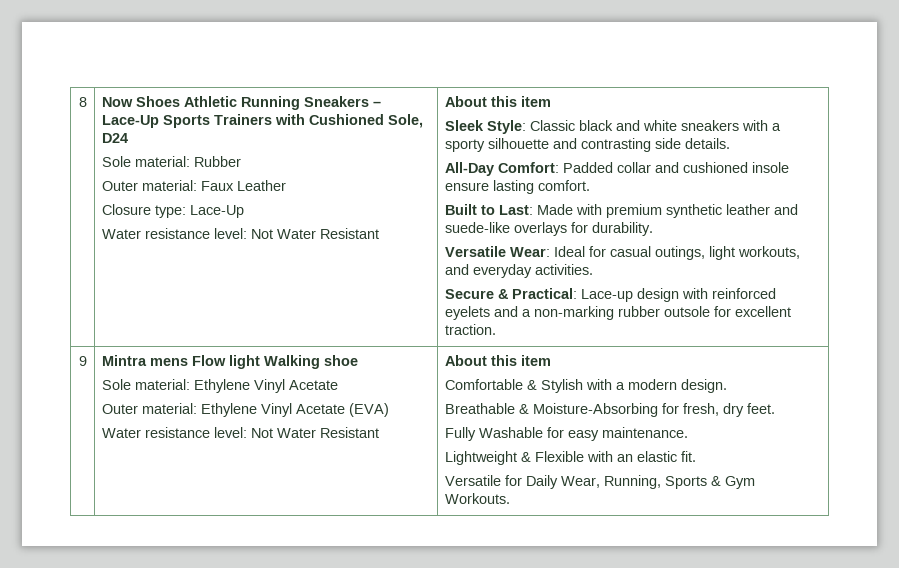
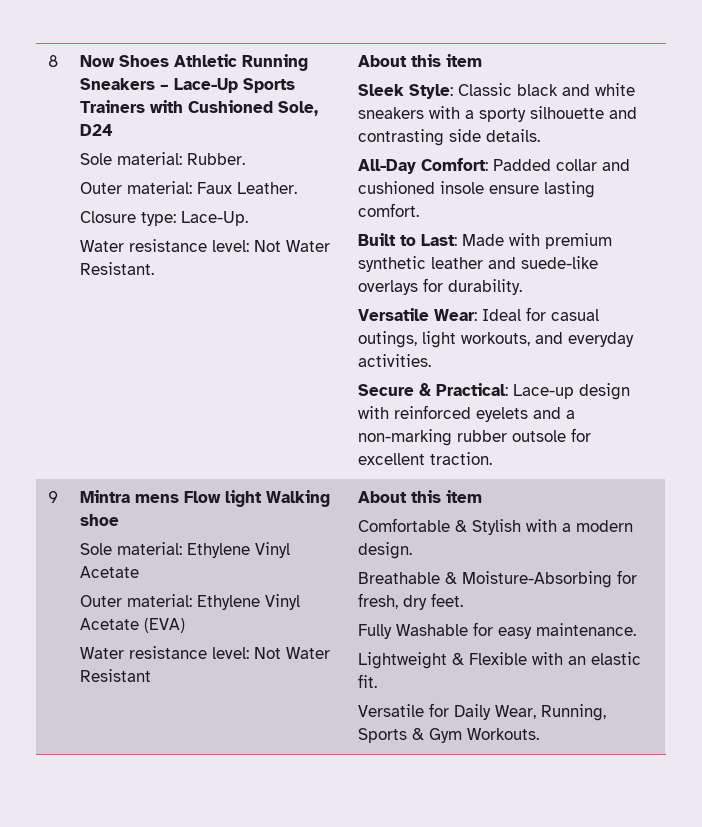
[193,156,241,167] Rubber -> [187,153,246,165] Rubber.
[236,180,286,191] Leather -> [237,182,298,194] Leather.
[189,205,244,218] [101,228,379,239] Lace-Up // Water resistance level: Not Water Resistant -> [181,211,249,226] [80,239,331,252] [80,262,155,275] Lace-Up. // Water resistance level: Not Water Resistant.

